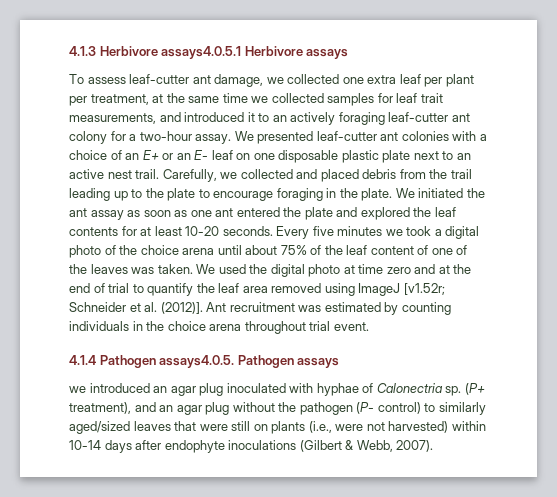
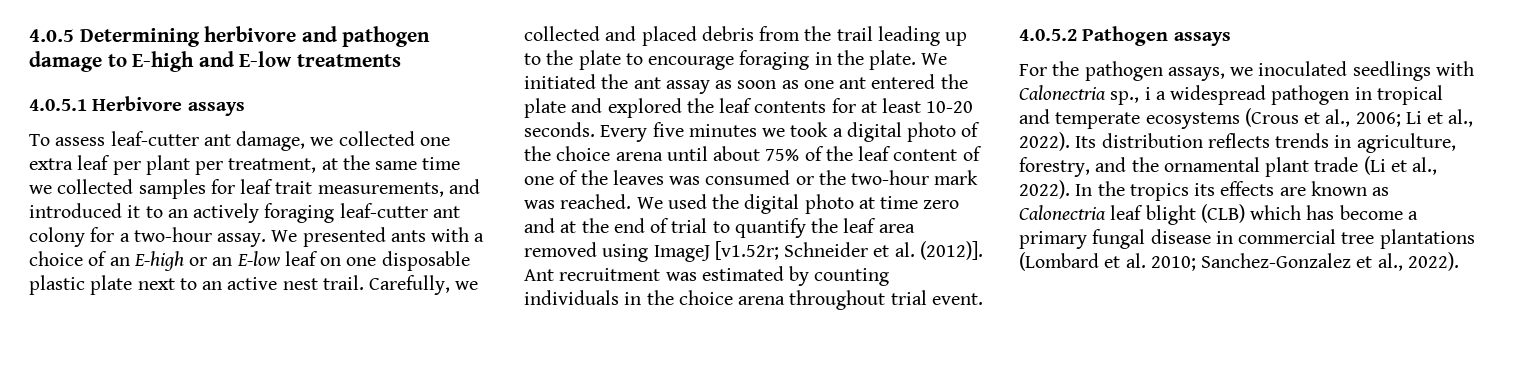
[69,46,242,59] 4.1.3 Herbivore assays4.0.5.1 -> [29,26,431,47] [29,51,401,72] [29,99,87,111] 4.0.5 Determining herbivore and pathogen damage to E-high and E-low treatments // 4.0.5.1
[316,131,449,141] leaf-cutter ant colonies -> [390,230,426,242] ants
[142,150,159,160] E+ -> [133,251,184,271] E-high
[194,150,209,160] E- -> [236,251,280,266] E-low
[157,264,193,274] taken. -> [705,170,979,185] [524,194,632,209] consumed or the two-hour mark was reached.
[69,355,235,368] 4.1.4 Pathogen assays4.0.5. -> [1019,29,1077,41] 4.0.5.2
[69,383,485,396] [69,402,486,415] [69,421,486,434] [69,440,434,453] we introduced an agar plug inoculated with hyphae of Calonectria sp. (P+ treatment), and an agar plug without the pathogen (P- control) to similarly aged/sized leaves that were still on plants (i.e., were not harvested) within 10-14 days after endophyte inoculations (Gilbert & Webb, 2007). -> [1019,61,1474,81] [1019,85,1443,105] [1019,108,1474,129] [1019,132,1456,153] [1019,156,1438,177] [1019,180,1390,201] [1019,204,1418,225] [1019,229,1475,249] [1019,252,1459,271] For the pathogen assays, we inoculated seedlings with Calonectria sp., i a widespread pathogen in tropical and temperate ecosystems (Crous et al., 2006; Li et al., 2022). Its distribution reflects trends in agriculture, forestry, and the ornamental plant trade (Li et al., 2022). In the tropics its effects are known as Calonectria leaf blight (CLB) which has become a primary fungal disease in commercial tree plantations (Lombard et al. 2010; Sanchez-Gonzalez et al., 2022).

